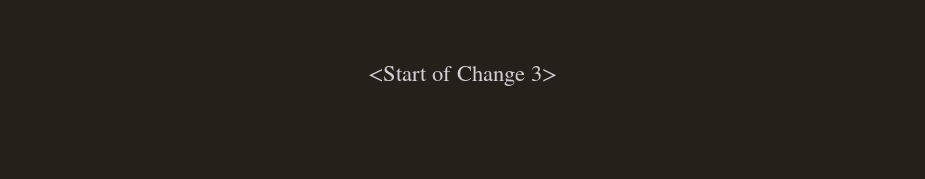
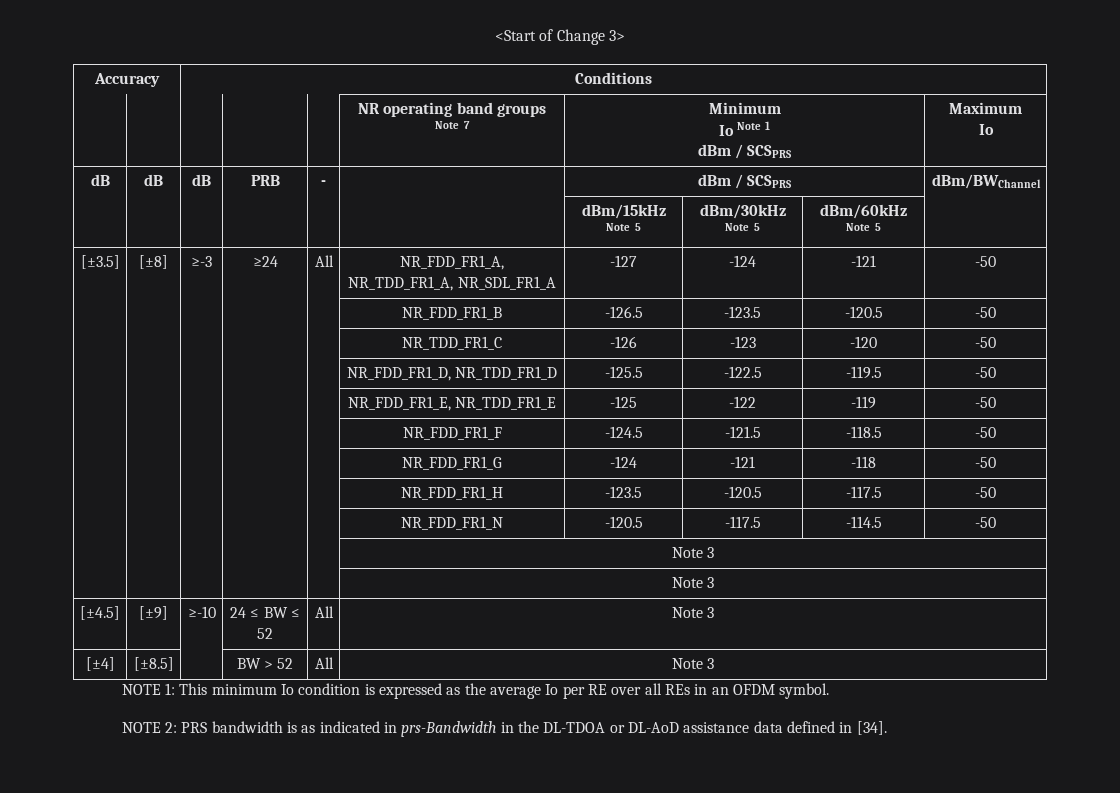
(558, 74) none -> [94,73,160,87] [575,72,652,84] [358,102,546,117] [435,121,470,129] [708,102,781,114] [718,121,771,136] [697,144,793,159] [949,102,1022,114] [978,124,994,135] [90,174,110,186] [144,174,163,186] [192,174,211,186] [250,175,280,186] [321,180,326,186] [697,174,793,189] [931,174,1041,189] [581,204,666,219] [606,223,641,231] [699,204,786,219] [725,223,760,231] [820,204,907,219] [846,223,881,231] [80,255,120,269] [139,255,168,269] [191,256,212,267] [252,256,278,267] [314,255,334,267] [400,255,504,270] [348,276,556,291] [610,255,637,267] [729,255,756,267] [851,255,876,267] [975,256,996,267] [402,306,502,320] [604,306,643,318] [724,306,761,318] [844,306,883,318] [975,307,996,318] [402,336,502,350] [610,336,637,348] [729,336,756,348] [850,336,877,348] [975,337,996,348] [346,366,558,381] [604,366,643,378] [723,366,762,378] [845,366,882,379] [975,367,996,378] [347,396,557,411] [610,396,637,408] [729,396,756,408] [851,396,876,409] [975,397,996,408] [402,426,502,440] [604,426,643,438] [724,426,761,438] [845,426,882,438] [975,427,996,438] [402,456,502,470] [610,456,637,468] [730,456,755,468] [851,456,876,468] [975,457,996,468] [401,486,503,500] [605,486,642,498] [723,486,762,498] [845,486,882,498] [975,487,996,498] [401,516,503,530] [604,516,643,528] [724,516,761,528] [845,516,882,528] [975,517,996,528] [671,547,715,558] [671,577,715,588] [80,606,120,620] [139,606,168,620] [187,606,216,618] [230,607,300,618] [257,628,273,639] [314,606,334,618] [671,607,715,618] [85,657,115,671] [133,657,174,671] [236,658,294,669] [314,657,334,669] [671,658,715,669] [121,683,830,699] [121,721,887,737] // Accuracy | Conditions // | | | | | NR operating band groups Note 7 | Minimum // Io Note 1 // dBm / SCSPRS | Maximum // Io // dB | dB | dB | PRB | - | | dBm / SCSPRS | dBm/BWChannel // | | | | | | dBm/15kHz Note 5 | dBm/30kHz Note 5 | dBm/60kHz Note 5 | // [±3.5] | [±8] | ≥-3 | ≥24 | All | NR_FDD_FR1_A, NR_TDD_FR1_A, NR_SDL_FR1_A | -127 | -124 | -121 | -50 // | | | | | NR_FDD_FR1_B | -126.5 | -123.5 | -120.5 | -50 // | | | | | NR_TDD_FR1_C | -126 | -123 | -120 | -50 // | | | | | NR_FDD_FR1_D, NR_TDD_FR1_D | -125.5 | -122.5 | -119.5 | -50 // | | | | | NR_FDD_FR1_E, NR_TDD_FR1_E | -125 | -122 | -119 | -50 // | | | | | NR_FDD_FR1_F | -124.5 | -121.5 | -118.5 | -50 // | | | | | NR_FDD_FR1_G | -124 | -121 | -118 | -50 // | | | | | NR_FDD_FR1_H | -123.5 | -120.5 | -117.5 | -50 // | | | | | NR_FDD_FR1_N | -120.5 | -117.5 | -114.5 | -50 // | | | | | Note 3 // | | | | | Note 3 // [±4.5] | [±9] | ≥-10 | 24 ≤ BW ≤ 52 | All | Note 3 // [±4] | [±8.5] | | BW > 52 | All | Note 3 // NOTE 1: This minimum Io condition is expressed as the average Io per RE over all REs in an OFDM symbol. // NOTE 2: PRS bandwidth is as indicated in prs-Bandwidth in the DL-TDOA or DL-AoD assistance data defined in [34].

